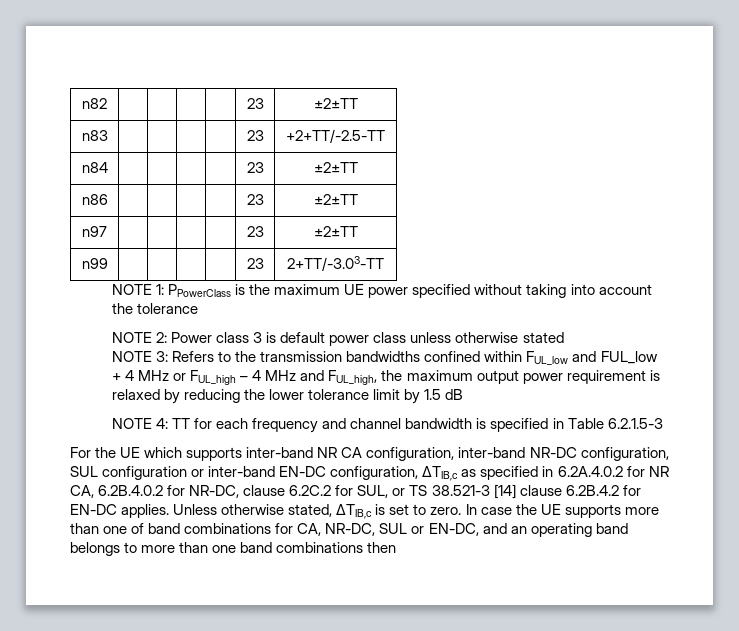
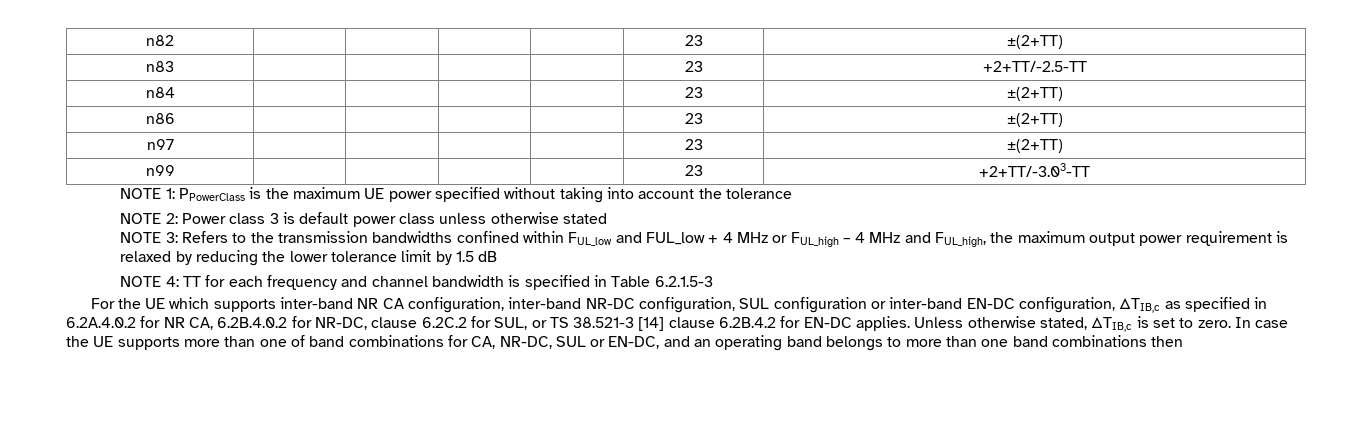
[313,98,358,109] ±2±TT -> [1006,35,1063,49] ±(2+TT)
[313,162,358,173] ±2±TT -> [1006,87,1063,101] ±(2+TT)
[313,194,358,205] ±2±TT -> [1006,113,1063,127] ±(2+TT)
[313,226,358,237] ±2±TT -> [1006,139,1063,153] ±(2+TT)
[287,256,384,271] 2+TT/-3.03-TT -> [979,163,1090,177] +2+TT/-3.03-TT

